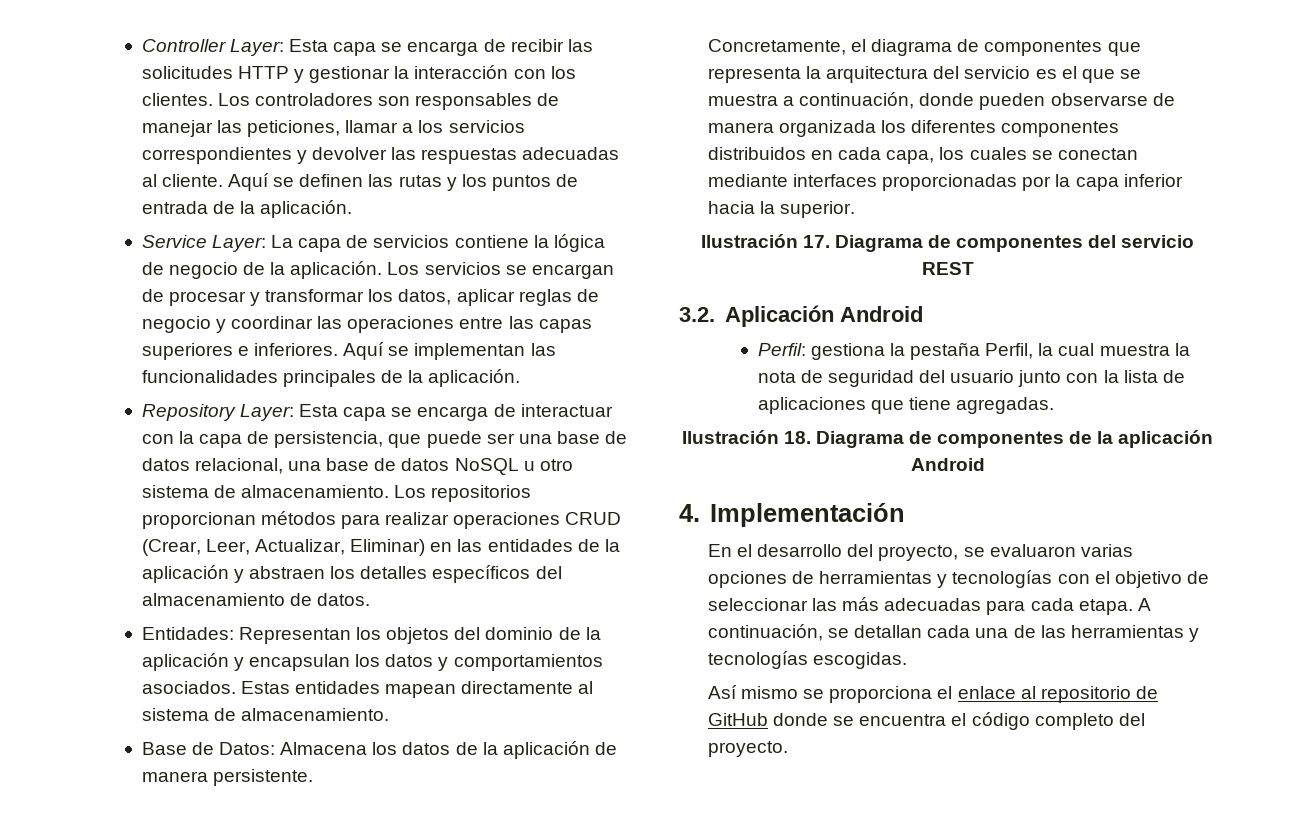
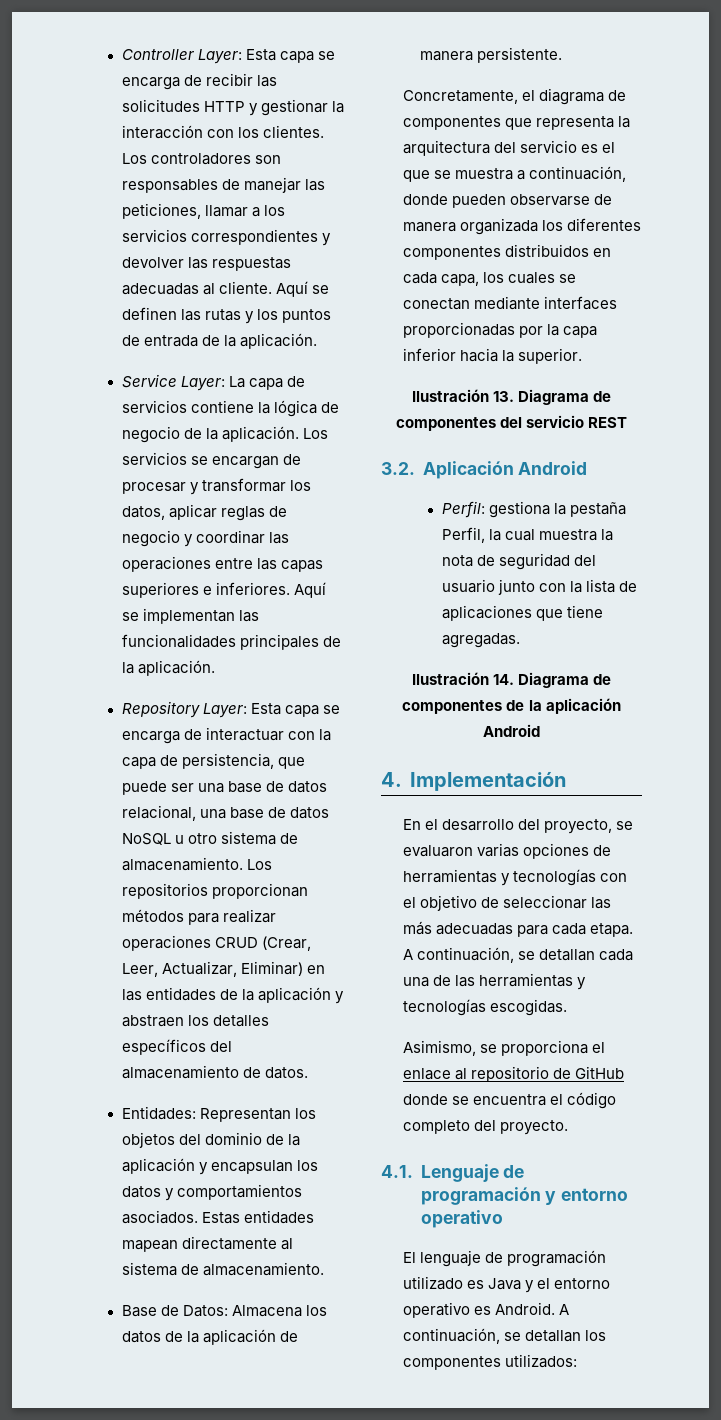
[802,235,830,248] 17. -> [492,391,514,402] 13.
[783,431,811,444] 18. -> [492,674,514,685] 14.
[707,685,798,699] Así mismo -> [403,1040,477,1056] Asimismo,
(788, 749) none -> [381,1164,525,1182] [420,1187,628,1205] [420,1210,503,1228] [403,1250,607,1267] [403,1276,611,1293] [403,1302,570,1318] [403,1328,607,1344] [403,1354,578,1370] // 4.1. Lenguaje de programación y entorno operativo // El lenguaje de programación utilizado es Java y el entorno operativo es Android. A continuación, se detallan los componentes utilizados:

